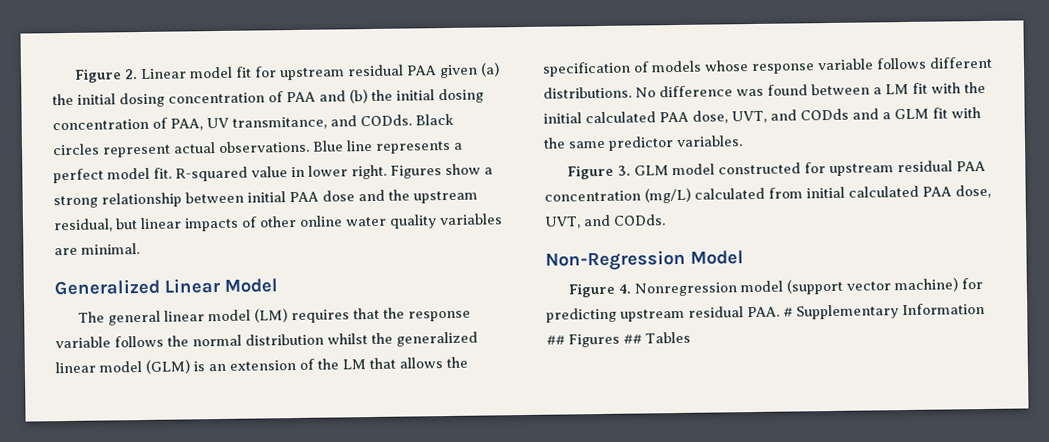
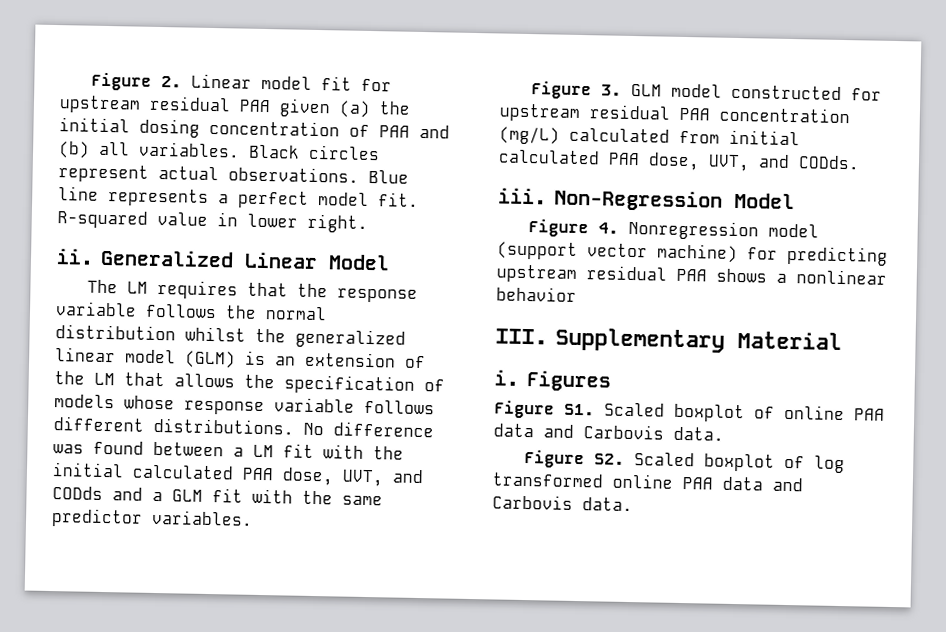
[371,88,484,104] [52,114,412,131] the initial dosing concentration of PAA, UV transmitance, and CODds. -> [98,141,240,158] all variables.
[390,163,493,179] [53,189,478,209] [53,213,503,233] [54,243,140,256] Figures show a strong relationship between initial PAA dose and the upstream residual, but linear impacts of other online water quality variables are minimal. // -> [56,248,94,265] // ii.
[107,308,288,326] general linear model (LM) -> [126,281,148,294] LM
(666, 220) none -> [498,187,547,205] iii.
[747,302,985,320] [546,331,691,348] PAA. # Supplementary Information ## Figures ## Tables -> [676,268,887,285] [496,286,577,302] [495,327,842,353] [494,369,611,392] [494,400,885,423] [493,423,724,441] [523,449,845,474] [492,472,803,492] [492,494,633,512] PAA shows a nonlinear behavior // III. Supplementary Material // i. Figures // Figure S1. Scaled boxplot of online PAA data and Carbovis data. // Figure S2. Scaled boxplot of log transformed online PAA data and Carbovis data.

